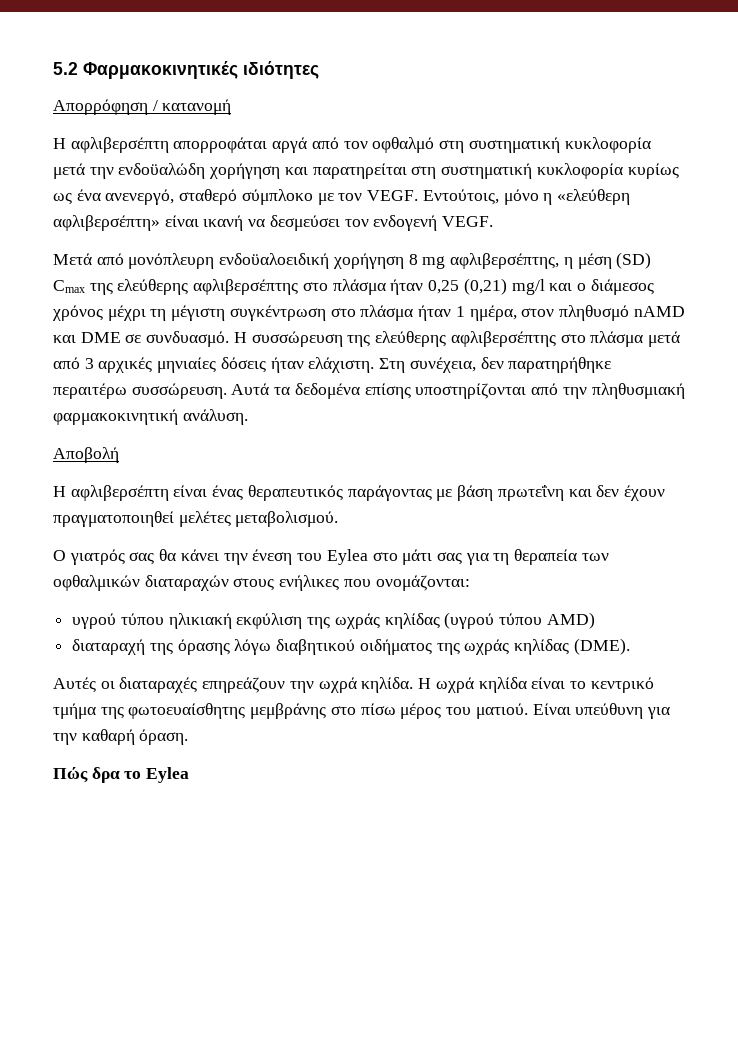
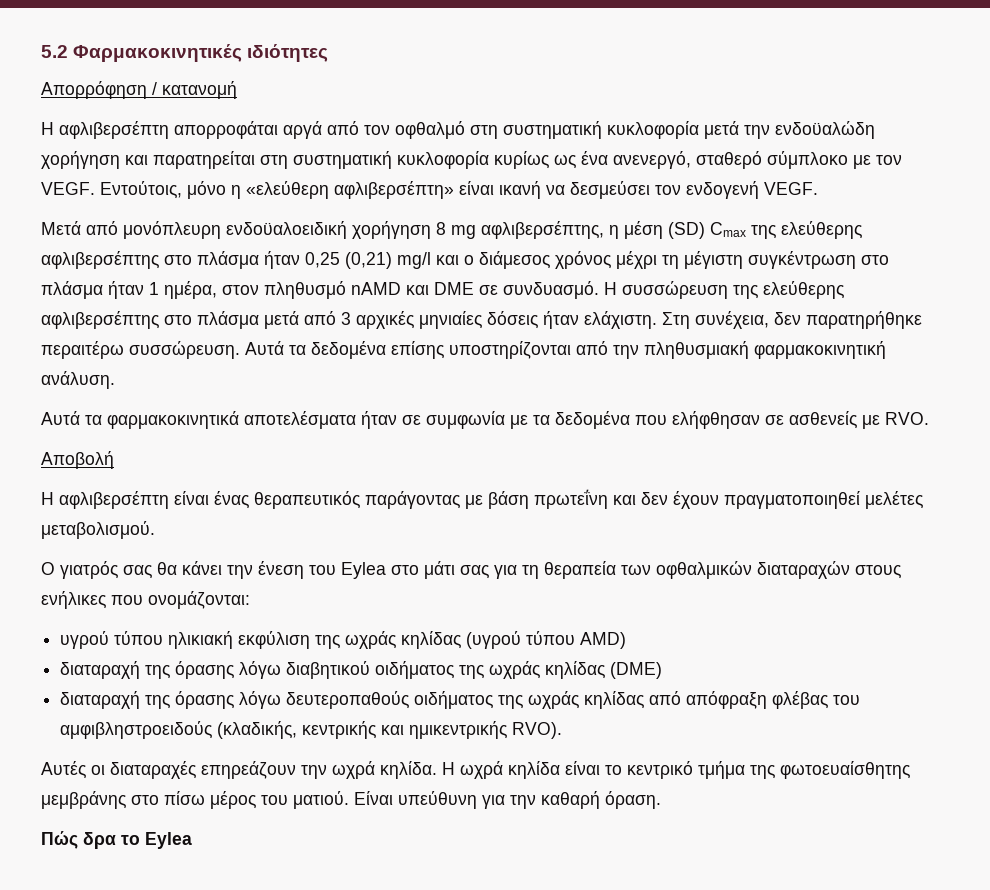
(248, 417) none -> [41,411,929,429] // Αυτά τα φαρμακοκινητικά αποτελέσματα ήταν σε συμφωνία με τα δεδομένα που ελήφθησαν σε ασθενείς με RVO.
[573,638,630,655] (DME). -> [610,662,663,679] [60,691,861,709] [60,721,563,739] (DME) // διαταραχή της όρασης λόγω δευτεροπαθούς οιδήματος της ωχράς κηλίδας από απόφραξη φλέβας του αμφιβληστροειδούς (κλαδικής, κεντρικής και ημικεντρικής RVO).

